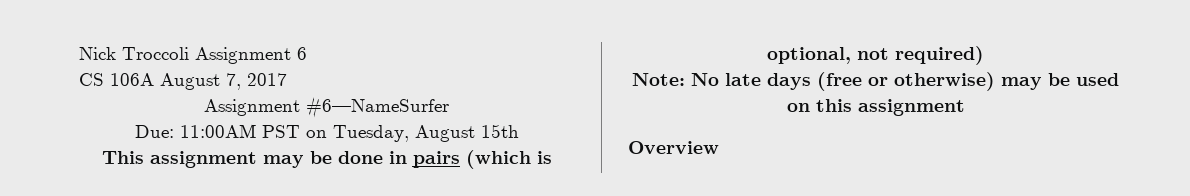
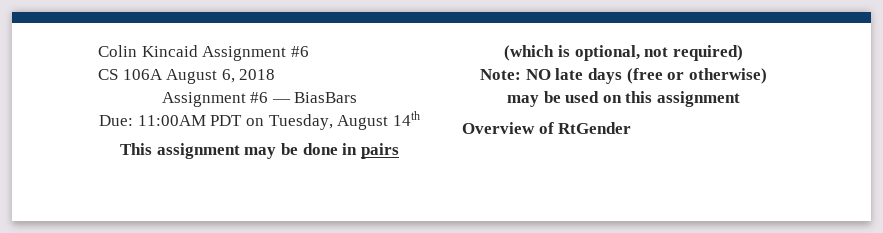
[79,47,307,64] Nick Troccoli Assignment 6 -> [98,45,309,61] Colin Kincaid Assignment #6
[226,73,287,90] [204,97,449,118] 7, 2017 // Assignment #6—NameSurfer -> [221,69,276,83] [161,92,358,107] 6, 2018 // Assignment #6 — BiasBars
[261,125,300,138] PST -> [210,115,243,126] PDT
[480,124,519,138] 15th -> [392,111,420,126] 14th
[691,73,719,86] No -> [525,69,551,80] NO
(719, 147) none -> [538,122,632,134] of RtGender

